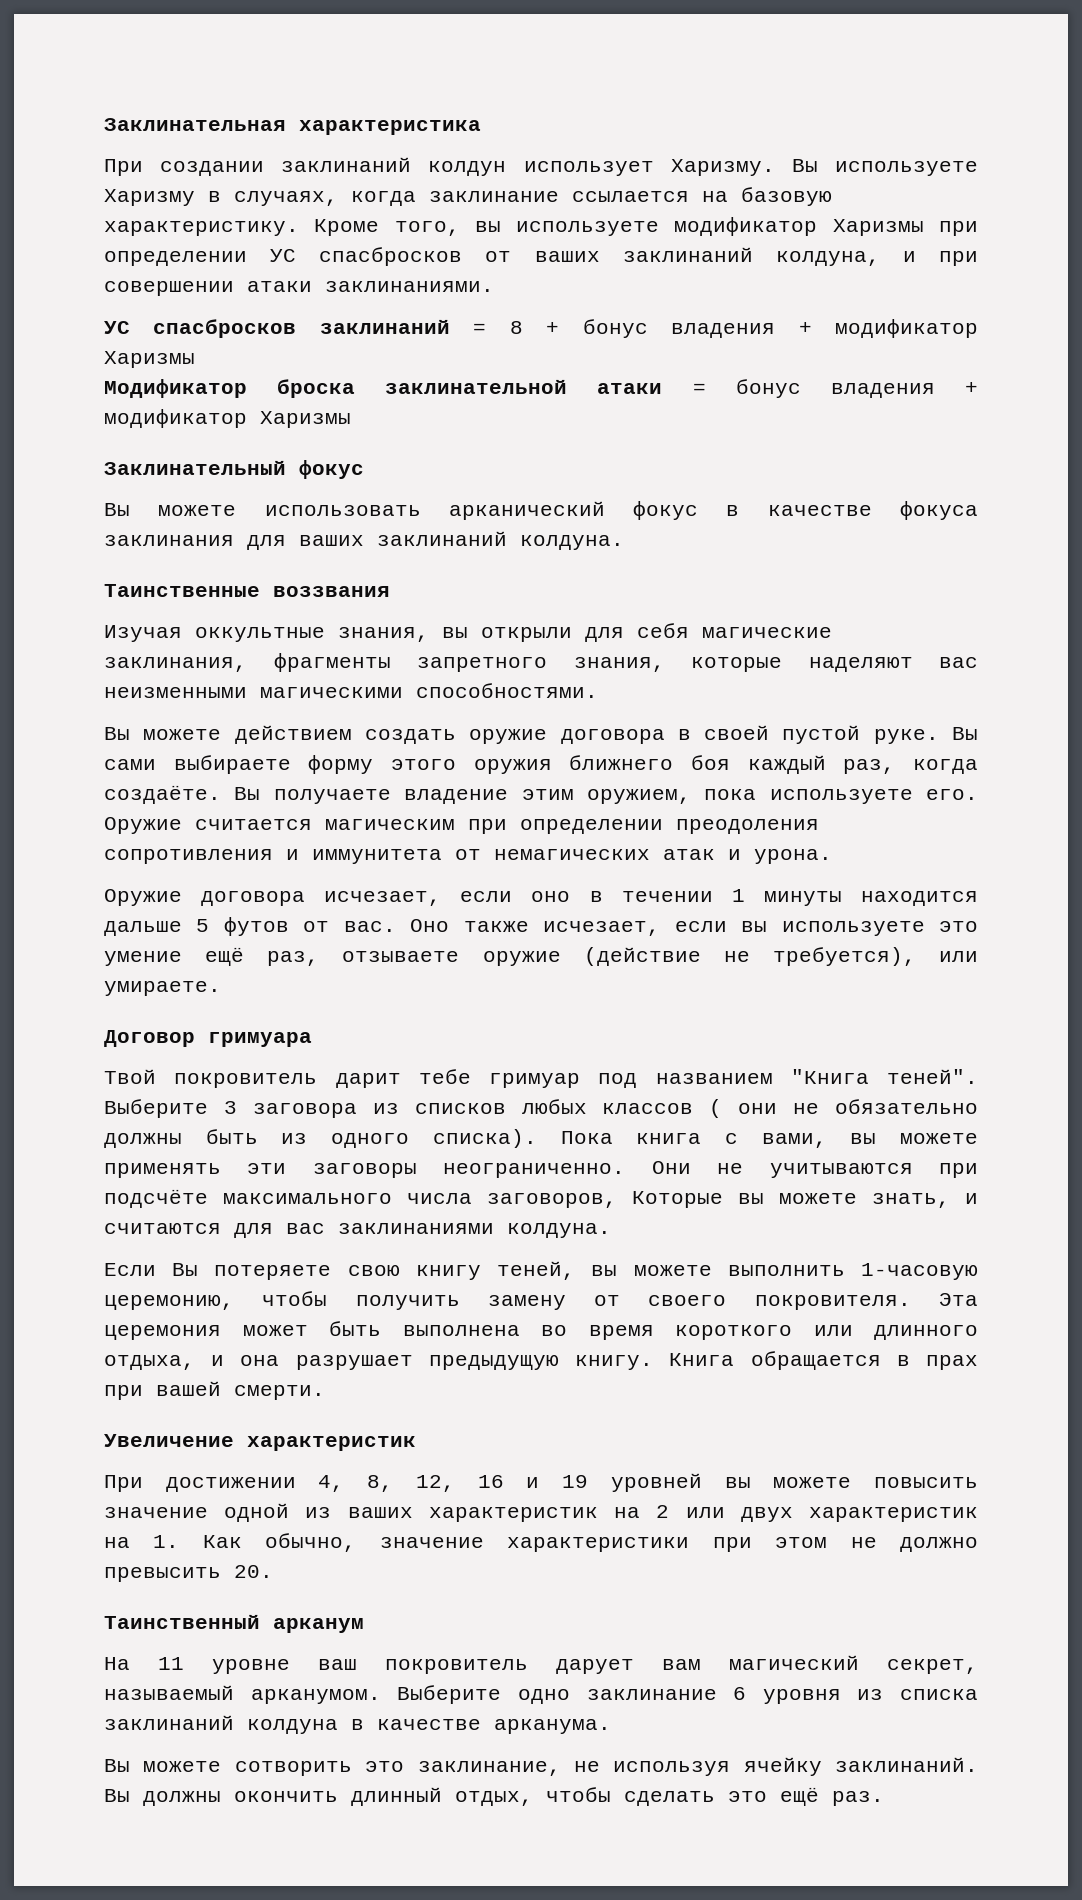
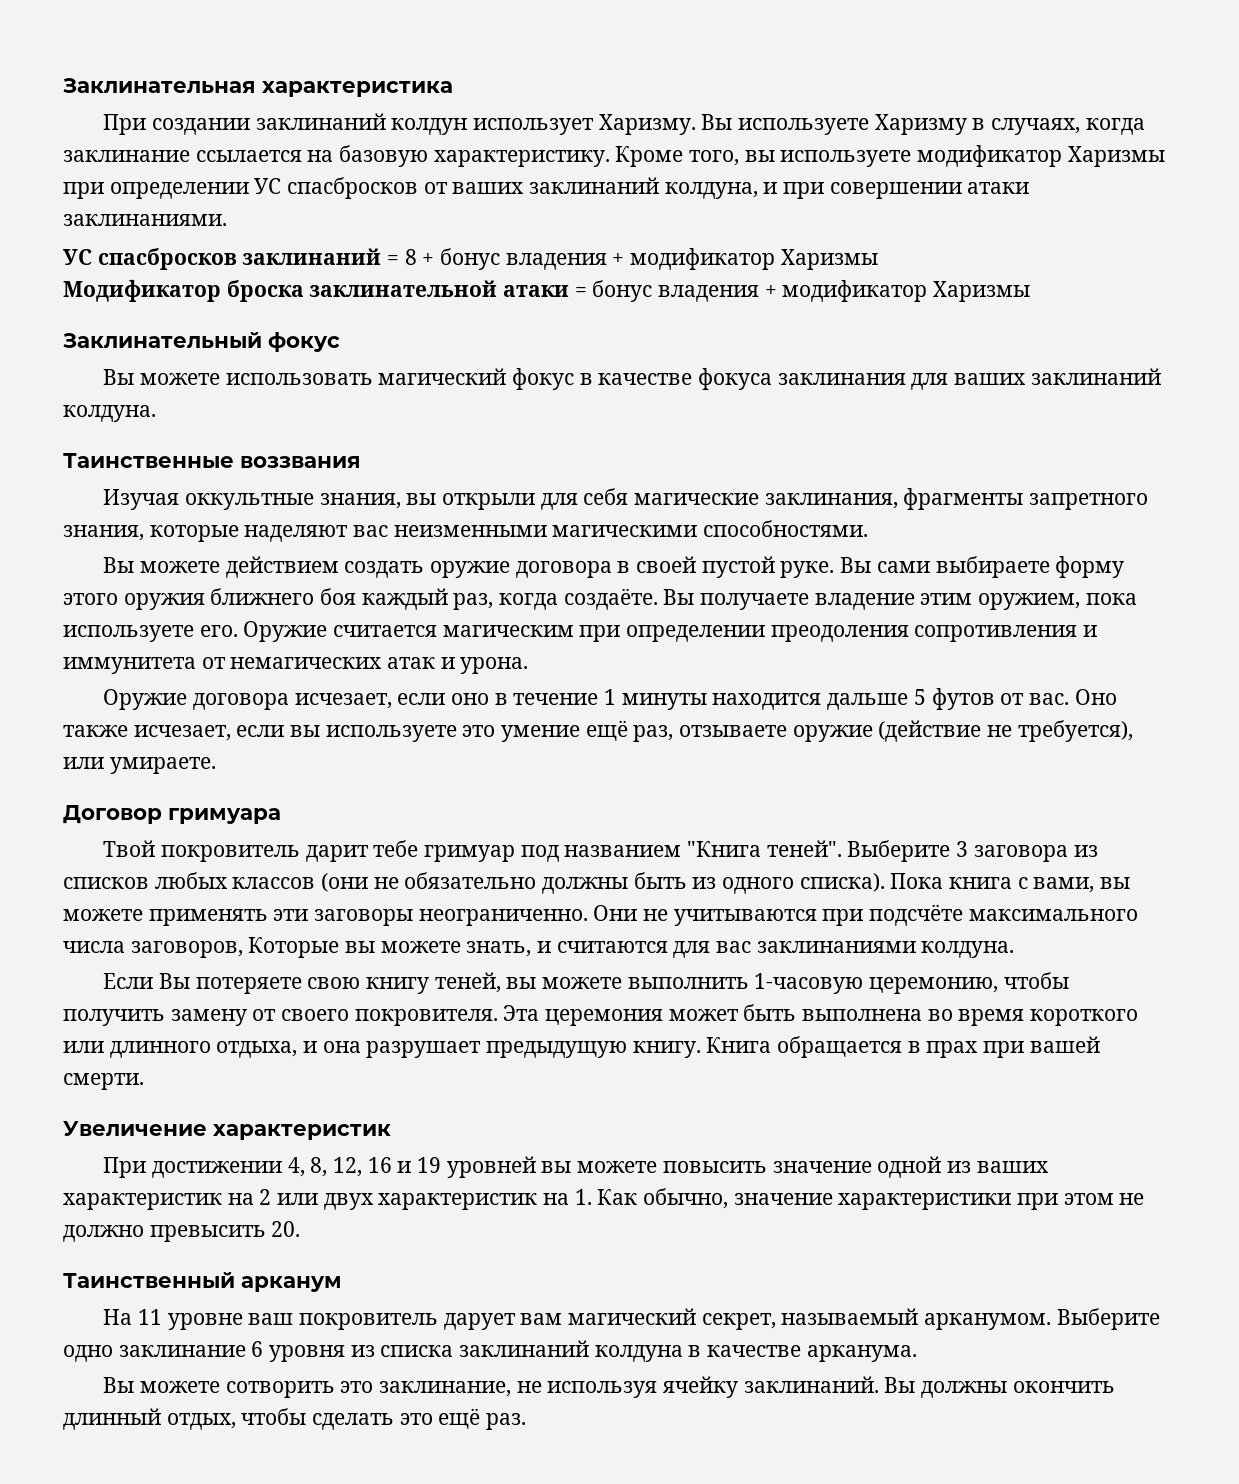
[448,501,605,520] арканический -> [378,368,507,385] магический
[621,891,713,902] течении -> [513,693,599,705] течение
[709,1099,778,1118] ( они -> [321,873,369,892] (они

